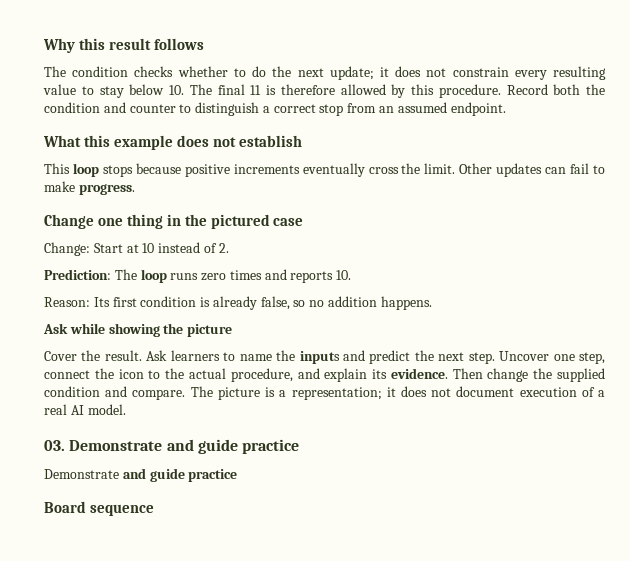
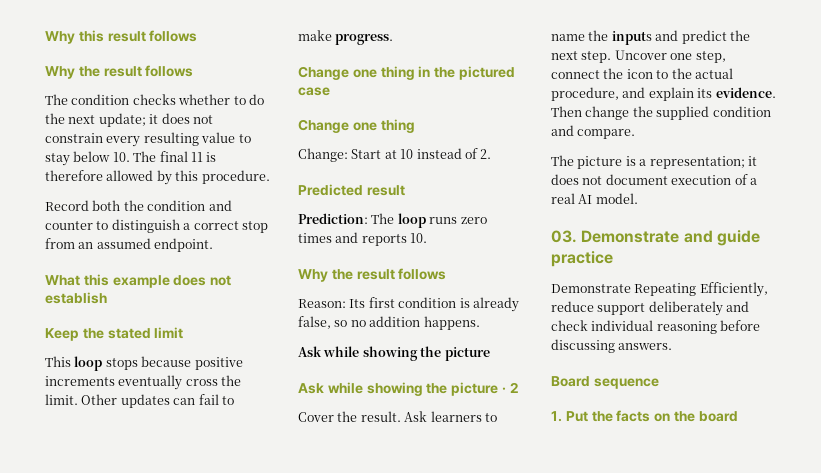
(204, 44) none -> [45,65,194,79] // Why the result follows
(501, 91) none -> (270, 177) //
(302, 141) none -> [45,327,184,341] // Keep the stated limit
(304, 222) none -> [298,119,415,133] // Change one thing
(229, 248) none -> [298,184,405,196] // Predicted result
(352, 275) none -> [298,268,447,282] // Why the result follows
(233, 330) none -> [298,382,519,396] // Ask while showing the picture · 2
(186, 394) none -> (636, 134) //
[122,468,238,482] [44,501,154,516] and guide practice // Board sequence -> [634,282,768,297] [551,301,750,316] [551,320,761,334] [551,339,673,353] [551,376,659,389] [551,410,738,422] Repeating Efficiently, reduce support deliberately and check individual reasoning before discussing answers. // Board sequence // 1. Put the facts on the board

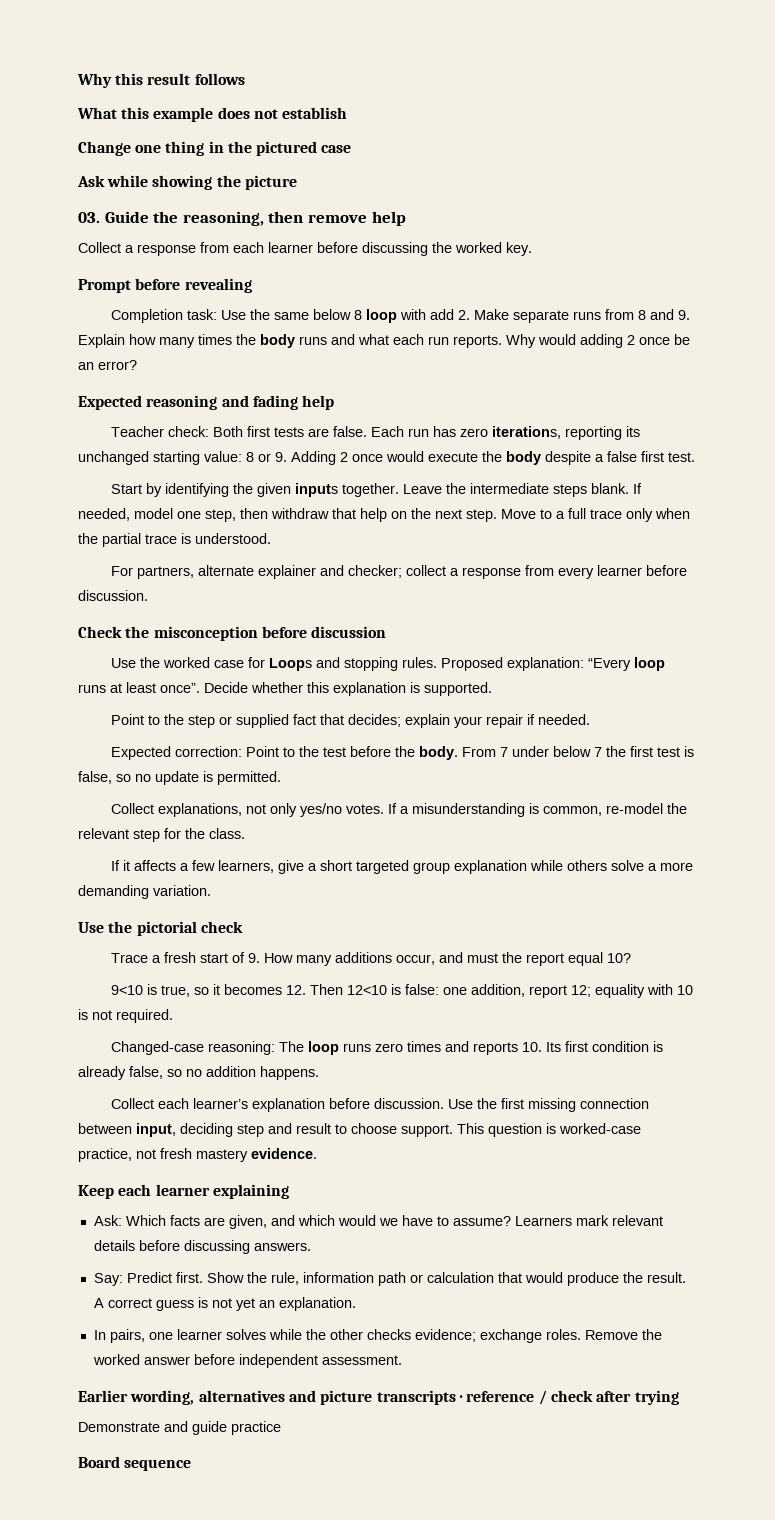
[45,65,194,79] [45,94,264,105] [45,113,213,127] [45,132,251,147] [45,151,217,166] [45,170,270,185] [45,200,232,211] [45,219,268,233] [45,238,214,252] // Why the result follows // The condition checks whether to do the next update; it does not constrain every resulting value to stay below 10. The final 11 is therefore allowed by this procedure. // Record both the condition and counter to distinguish a correct stop from an assumed endpoint. -> (245, 79) none
[45,327,184,341] [45,356,243,371] [45,375,242,390] [45,394,234,408] [298,30,394,45] // Keep the stated limit // This loop stops because positive increments eventually cross the limit. Other updates can fail to make progress. -> (347, 113) none
[298,119,415,133] [298,148,492,162] [298,184,405,196] [298,213,368,224] Change one thing // Change: Start at 10 instead of 2. // Predicted result // Prediction: -> [77,175,297,190] [78,211,406,226] [78,242,532,256] [78,278,252,293] [111,309,691,323] [78,334,690,348] [78,360,137,370] [78,395,335,410] [111,426,641,440] [78,451,695,465] [111,483,643,497] [78,508,690,522] [78,533,271,547] [111,565,688,579] [78,590,148,601] [78,626,387,641] [111,657,666,671] [78,682,492,696] [111,714,591,728] [111,746,695,760] [78,771,281,785] [111,803,688,817] [78,828,245,842] [111,860,694,874] [78,885,211,899] [78,921,243,936] [111,952,632,966] [111,984,694,998] [78,1009,173,1023] [111,1041,276,1055] Ask while showing the picture // 03. Guide the reasoning, then remove help // Collect a response from each learner before discussing the worked key. // Prompt before revealing // Completion task: Use the same below 8 loop with add 2. Make separate runs from 8 and 9. Explain how many times the body runs and what each run reports. Why would adding 2 once be an error? // Expected reasoning and fading help // Teacher check: Both first tests are false. Each run has zero iterations, reporting its unchanged starting value: 8 or 9. Adding 2 once would execute the body despite a false first test. // Start by identifying the given inputs together. Leave the intermediate steps blank. If needed, model one step, then withdraw that help on the next step. Move to a full trace only when the partial trace is understood. // For partners, alternate explainer and checker; collect a response from every learner before discussion. // Check the misconception before discussion // Use the worked case for Loops and stopping rules. Proposed explanation: “Every loop runs at least once”. Decide whether this explanation is supported. // Point to the step or supplied fact that decides; explain your repair if needed. // Expected correction: Point to the test before the body. From 7 under below 7 the first test is false, so no update is permitted. // Collect explanations, not only yes/no votes. If a misunderstanding is common, re-model the relevant step for the class. // If it affects a few learners, give a short targeted group explanation while others solve a more demanding variation. // Use the pictorial check // Trace a fresh start of 9. How many additions occur, and must the report equal 10? // 9<10 is true, so it becomes 12. Then 12<10 is false: one addition, report 12; equality with 10 is not required. // Changed-case reasoning:
[298,268,447,282] [298,299,346,308] // Why the result follows // Reason: -> (543, 1047) none
[298,346,490,361] [298,382,519,396] [298,411,497,422] [551,30,750,45] [551,50,726,63] [551,68,733,79] [551,87,776,101] [551,106,771,120] [551,125,636,139] [551,155,757,169] [551,174,757,185] [551,193,638,204] [551,230,760,246] [551,251,613,267] [551,282,768,297] [551,301,750,316] [551,320,761,334] [551,339,673,353] [551,376,659,389] [551,410,738,422] Ask while showing the picture // Ask while showing the picture · 2 // Cover the result. Ask learners to name the inputs and predict the next step. Uncover one step, connect the icon to the actual procedure, and explain its evidence. Then change the supplied condition and compare. // The picture is a representation; it does not document execution of a real AI model. // 03. Demonstrate and guide practice // Demonstrate Repeating Efficiently, reduce support deliberately and check individual reasoning before discussing answers. // Board sequence // 1. Put the facts on the board -> [111,1098,650,1112] [78,1123,641,1137] [78,1148,317,1162] [78,1184,289,1199] [93,1215,663,1229] [93,1240,311,1254] [93,1272,686,1286] [93,1297,356,1311] [93,1329,662,1343] [92,1354,402,1368] [78,1390,679,1405] [78,1421,281,1435] [78,1456,192,1471] Collect each learner’s explanation before discussion. Use the first missing connection between input, deciding step and result to choose support. This question is worked-case practice, not fresh mastery evidence. // Keep each learner explaining // Ask: Which facts are given, and which would we have to assume? Learners mark relevant details before discussing answers. // Say: Predict first. Show the rule, information path or calculation that would produce the result. A correct guess is not yet an explanation. // In pairs, one learner solves while the other checks evidence; exchange roles. Remove the worked answer before independent assessment. // Earlier wording, alternatives and picture transcripts · reference / check after trying // Demonstrate and guide practice // Board sequence

